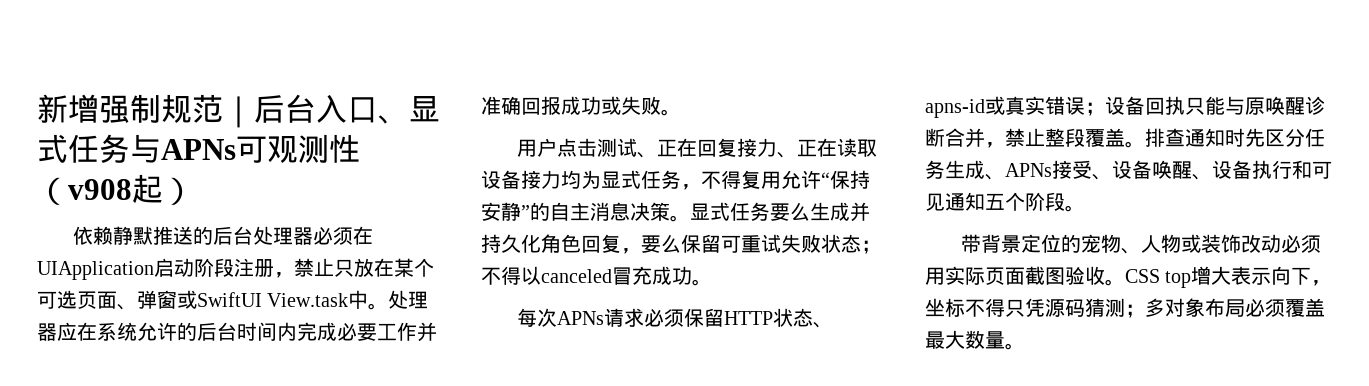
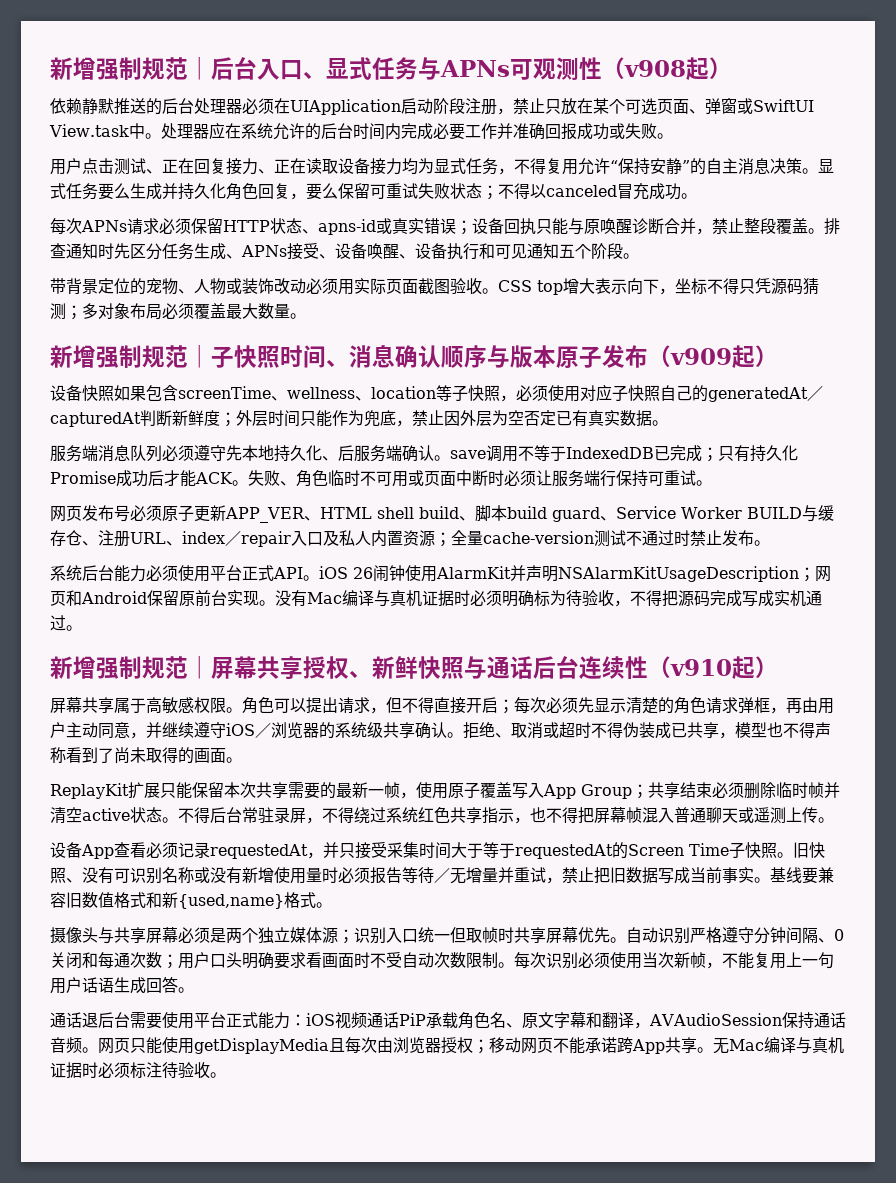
(1025, 346) none -> [50,344,778,369] [50,384,823,402] [50,410,668,427] [50,445,798,462] [50,470,712,487] [50,505,834,523] [50,530,770,547] [50,565,831,582] [50,590,822,607] [50,615,82,631] [50,656,778,680] [50,697,834,714] [50,722,831,739] [50,747,242,764] [50,782,840,799] [50,807,834,824] [50,842,825,859] [50,867,834,884] [50,892,332,909] [50,927,844,944] [50,952,834,969] [50,977,194,994] [50,1012,846,1029] [50,1037,844,1054] [50,1062,226,1079] // 新增强制规范｜子快照时间、消息确认顺序与版本原子发布（v909起） // 设备快照如果包含screenTime、wellness、location等子快照，必须使用对应子快照自己的generatedAt／capturedAt判断新鲜度；外层时间只能作为兜底，禁止因外层为空否定已有真实数据。 // 服务端消息队列必须遵守先本地持久化、后服务端确认。save调用不等于IndexedDB已完成；只有持久化Promise成功后才能ACK。失败、角色临时不可用或页面中断时必须让服务端行保持可重试。 // 网页发布号必须原子更新APP_VER、HTML shell build、脚本build guard、Service Worker BUILD与缓存仓、注册URL、index／repair入口及私人内置资源；全量cache-version测试不通过时禁止发布。 // 系统后台能力必须使用平台正式API。iOS 26闹钟使用AlarmKit并声明NSAlarmKitUsageDescription；网页和Android保留原前台实现。没有Mac编译与真机证据时必须明确标为待验收，不得把源码完成写成实机通过。 // 新增强制规范｜屏幕共享授权、新鲜快照与通话后台连续性（v910起） // 屏幕共享属于高敏感权限。角色可以提出请求，但不得直接开启；每次必须先显示清楚的角色请求弹框，再由用户主动同意，并继续遵守iOS／浏览器的系统级共享确认。拒绝、取消或超时不得伪装成已共享，模型也不得声称看到了尚未取得的画面。 // ReplayKit扩展只能保留本次共享需要的最新一帧，使用原子覆盖写入App Group；共享结束必须删除临时帧并清空active状态。不得后台常驻录屏，不得绕过系统红色共享指示，也不得把屏幕帧混入普通聊天或遥测上传。 // 设备App查看必须记录requestedAt，并只接受采集时间大于等于requestedAt的Screen Time子快照。旧快照、没有可识别名称或没有新增使用量时必须报告等待／无增量并重试，禁止把旧数据写成当前事实。基线要兼容旧数值格式和新{used,name}格式。 // 摄像头与共享屏幕必须是两个独立媒体源；识别入口统一但取帧时共享屏幕优先。自动识别严格遵守分钟间隔、0关闭和每通次数；用户口头明确要求看画面时不受自动次数限制。每次识别必须使用当次新帧，不能复用上一句用户话语生成回答。 // 通话退后台需要使用平台正式能力：iOS视频通话PiP承载角色名、原文字幕和翻译，AVAudioSession保持通话音频。网页只能使用getDisplayMedia且每次由浏览器授权；移动网页不能承诺跨App共享。无Mac编译与真机证据时必须标注待验收。

